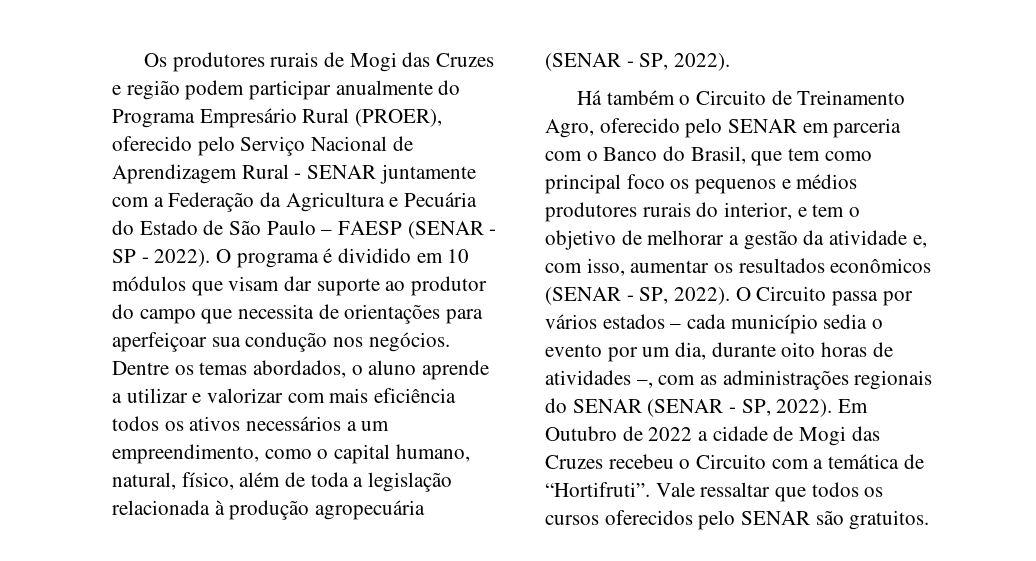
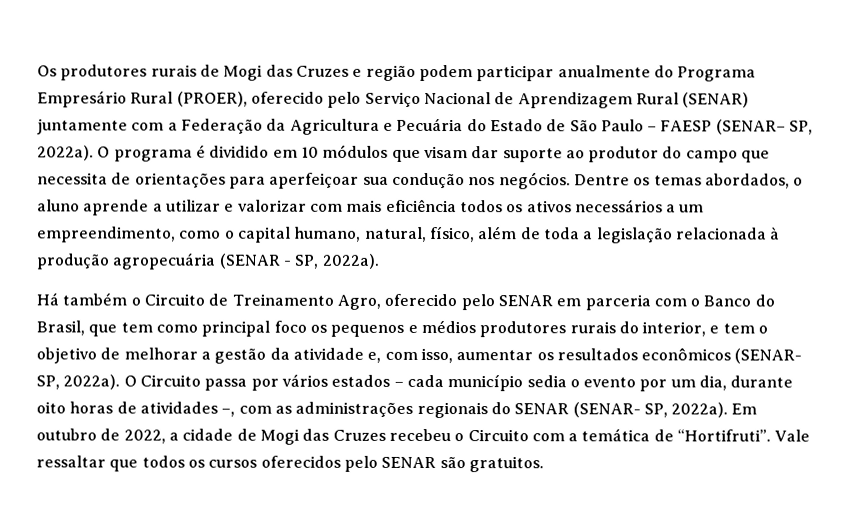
[294,165,377,179] - SENAR -> [682,92,750,108] (SENAR)
[407,221,497,239] [112,249,211,267] (SENAR - SP - 2022). -> [715,119,814,135] [37,145,94,161] (SENAR– SP, 2022a).
[674,53,731,71] 2022). -> [321,253,380,269] 2022a).
[545,287,731,305] (SENAR - SP, 2022). -> [734,348,803,364] [36,374,121,390] (SENAR- SP, 2022a).
[647,399,869,417] [545,426,693,441] (SENAR - SP, 2022). Em Outubro de 2022 -> [572,402,758,418] [36,428,166,444] (SENAR- SP, 2022a). Em outubro de 2022,

